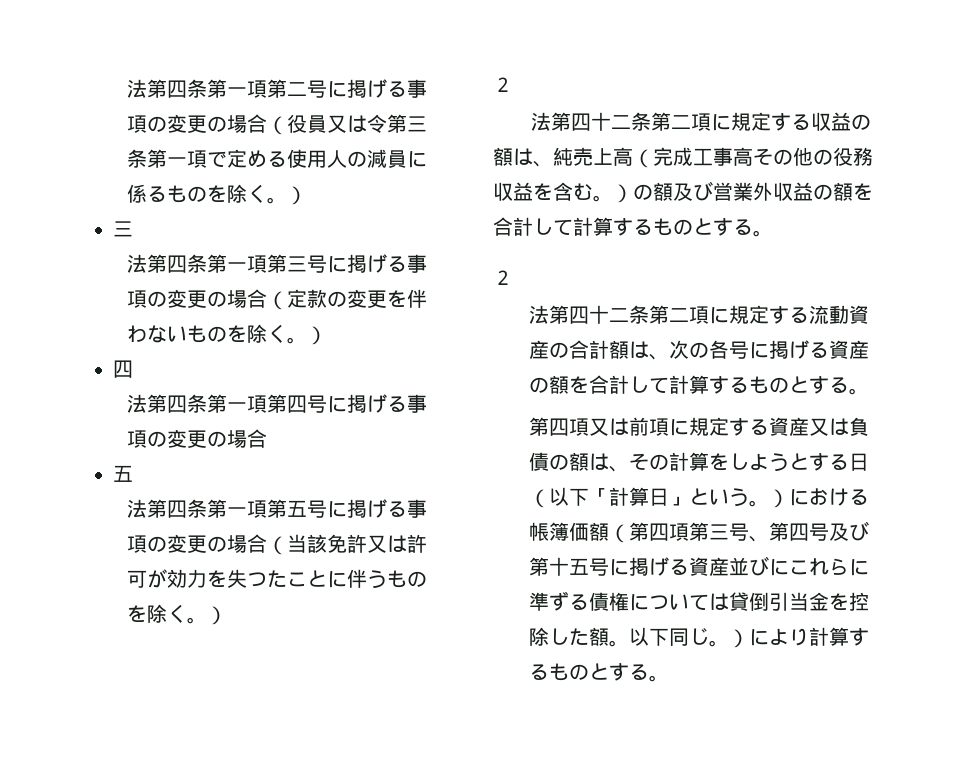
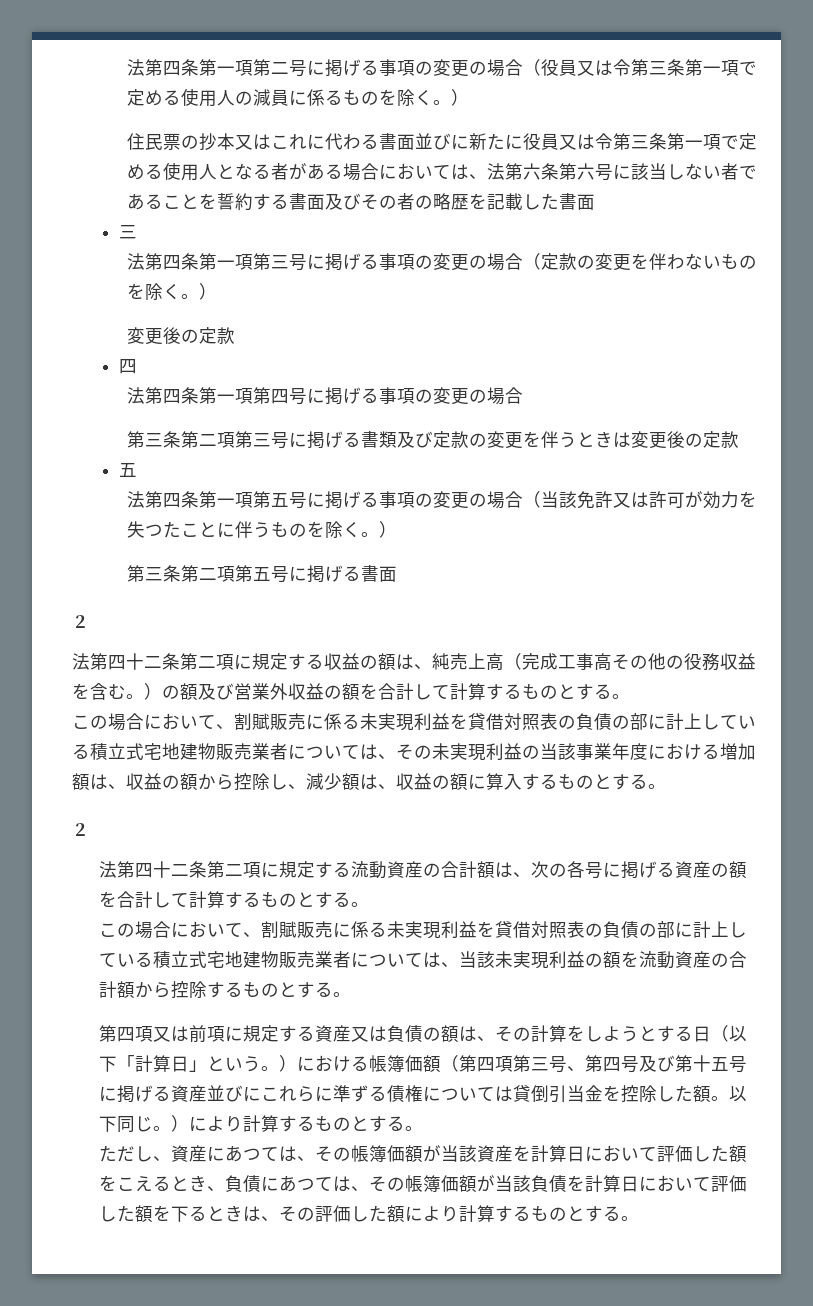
(307, 195) none -> [126,133,757,151] [126,162,757,181] [126,193,595,211] // 住民票の抄本又はこれに代わる書面並びに新たに役員又は令第三条第一項で定める使用人となる者がある場合においては、法第六条第六号に該当しない者であることを誓約する書面及びその者の略歴を記載した書面
(327, 335) none -> [126,327,235,345] // 変更後の定款
(267, 438) none -> [126,431,739,449] // 第三条第二項第三号に掲げる書類及び定款の変更を伴うときは変更後の定款
(227, 615) none -> [126,565,397,583] // 第三条第二項第五号に掲げる書面
(773, 233) none -> [72,713,756,731] [72,743,756,761] [72,773,666,791] // この場合において、割賦販売に係る未実現利益を貸借対照表の負債の部に計上している積立式宅地建物販売業者については、その未実現利益の当該事業年度における増加額は、収益の額から控除し、減少額は、収益の額に算入するものとする。
(869, 391) none -> [99,921,748,939] [99,951,748,969] [99,981,352,999] // この場合において、割賦販売に係る未実現利益を貸借対照表の負債の部に計上している積立式宅地建物販売業者については、当該未実現利益の額を流動資産の合計額から控除するものとする。
(669, 678) none -> [99,1145,748,1162] [99,1175,748,1192] [99,1205,640,1222] // ただし、資産にあつては、その帳簿価額が当該資産を計算日において評価した額をこえるとき、負債にあつては、その帳簿価額が当該負債を計算日において評価した額を下るときは、その評価した額により計算するものとする。

